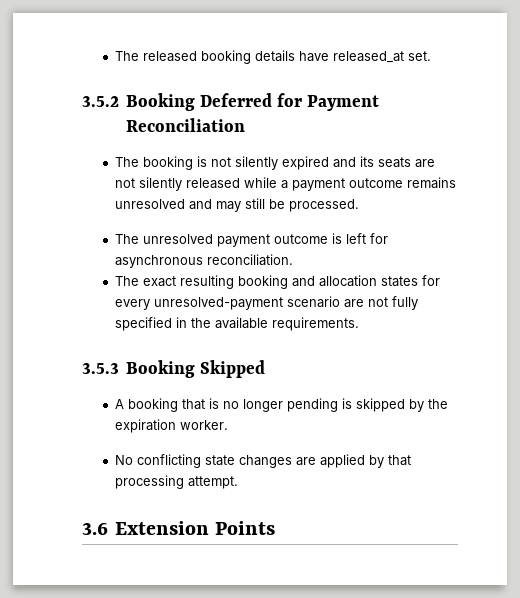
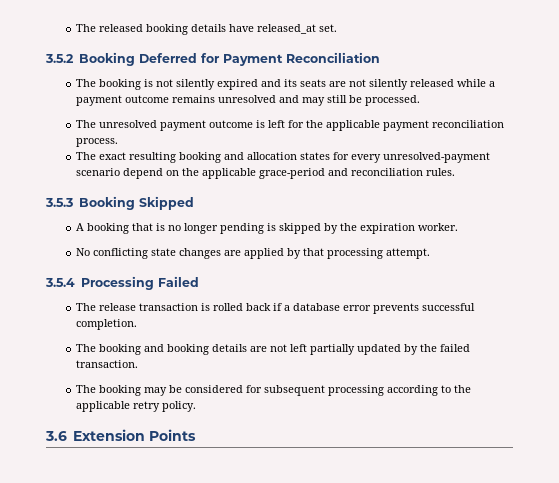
[114,254,293,268] asynchronous reconciliation. -> [305,120,504,131] [75,138,118,147] the applicable payment reconciliation process.
[343,296,418,310] [114,317,359,331] are not fully specified in the available requirements. -> [122,168,455,179] depend on the applicable grace-period and reconciliation rules.
(238, 482) none -> [45,276,199,290] [75,303,475,314] [75,319,137,330] [75,344,470,355] [75,360,138,368] [75,385,471,396] [75,401,196,412] // 3.5.4 Processing Failed // The release transaction is rolled back if a database error prevents successful completion. // The booking and booking details are not left partially updated by the failed transaction. // The booking may be considered for subsequent processing according to the applicable retry policy.

